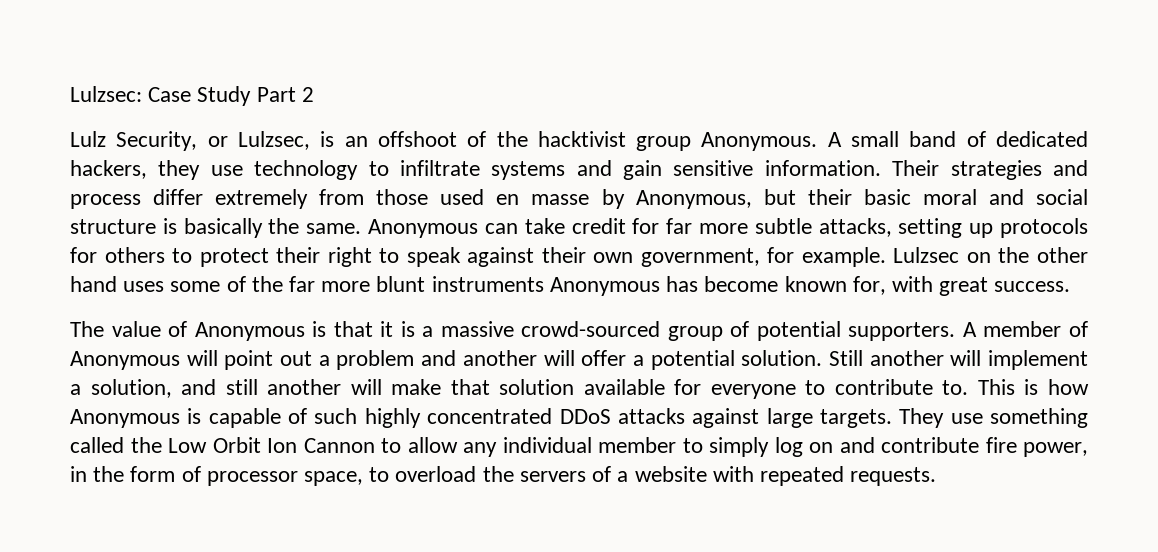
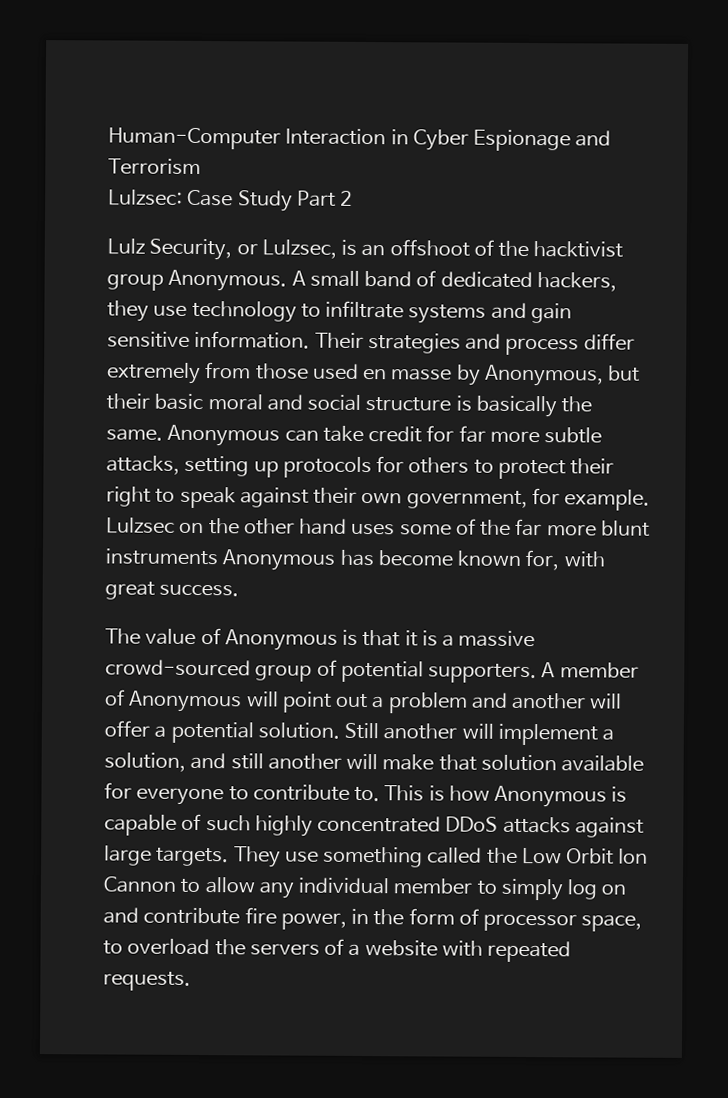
(70, 94) none -> [108,127,612,152] [108,158,201,175] Human-Computer Interaction in Cyber Espionage and Terrorism //

